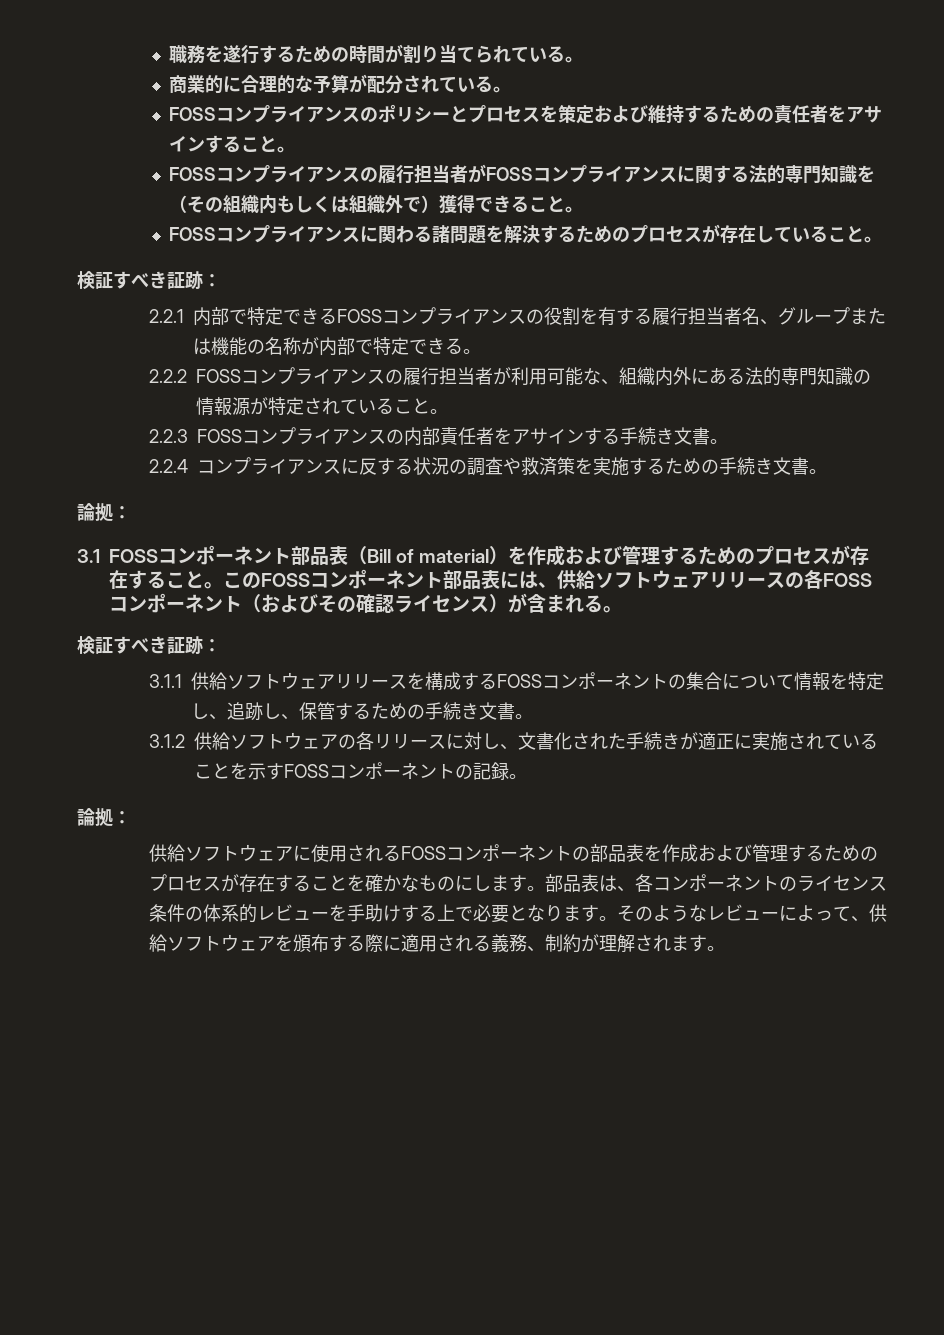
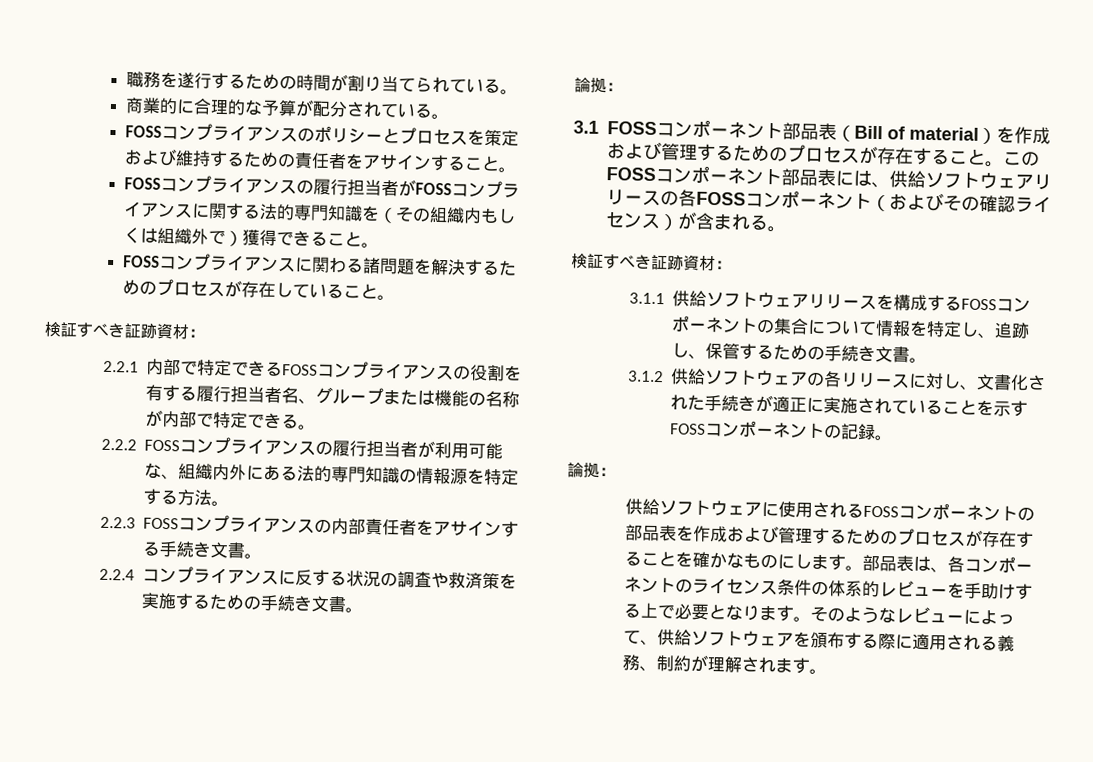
(203, 280) none -> [156,322,189,340] 資材
[249,397,430,415] が特定されていること -> [467,468,520,486] [143,488,213,506] を特定する方法
(203, 645) none -> [683,254,716,272] 資材

